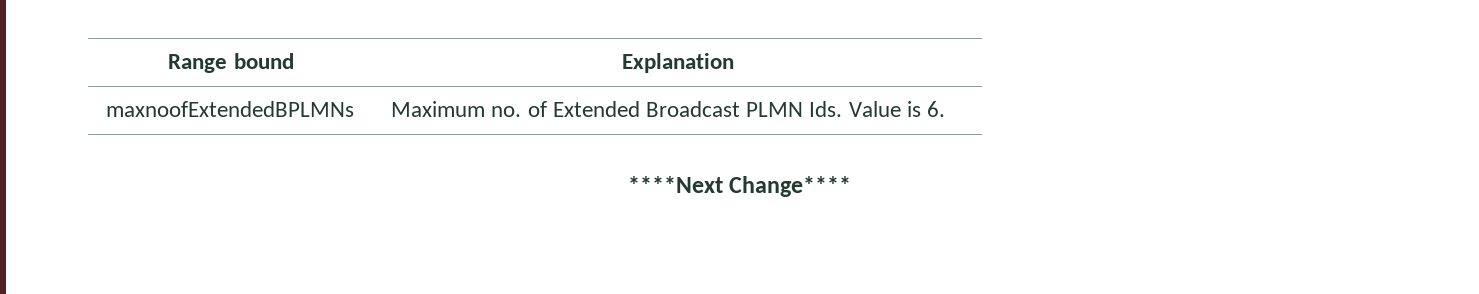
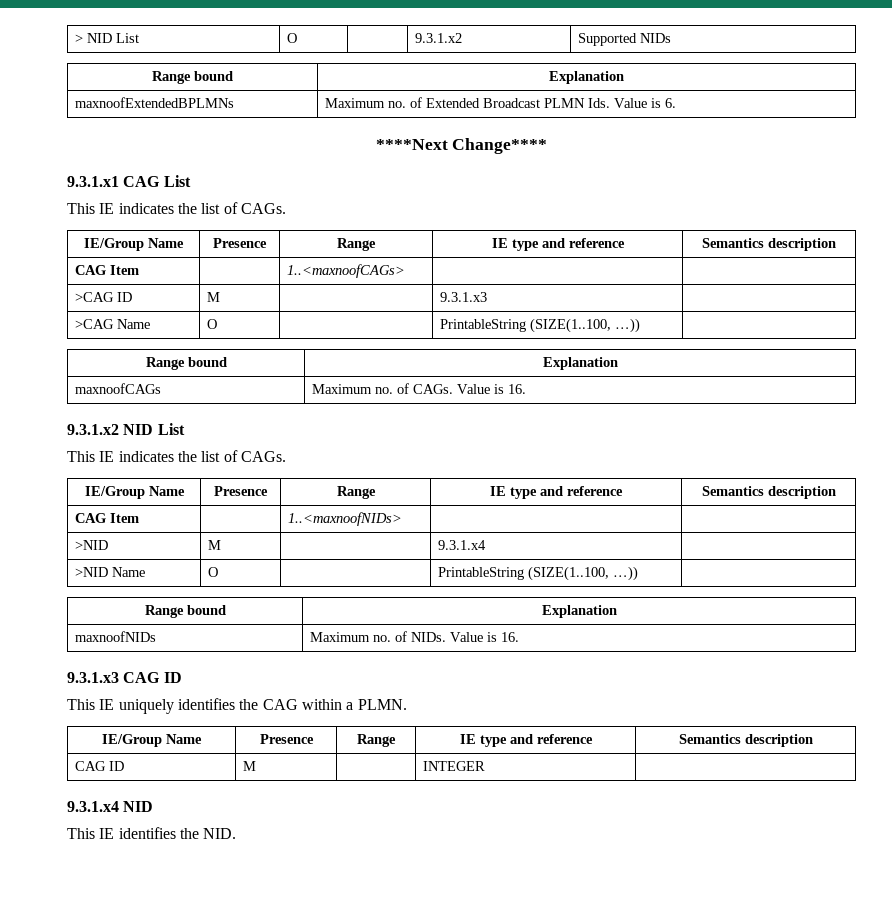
(168, 63) none -> [74,33,139,43] [286,33,297,43] [414,33,462,43] [577,33,671,46] > NID List | O | | 9.3.1.x2 | Supported NIDs //
(852, 186) none -> [67,175,191,187] [67,202,286,214] [84,238,184,251] [213,238,267,248] [337,238,376,251] [491,238,625,251] [701,238,836,251] [74,265,139,275] [286,264,405,278] [74,292,132,302] [206,292,220,302] [439,292,487,302] [74,319,150,329] [206,319,217,329] [439,318,640,333] [145,357,227,370] [542,357,618,370] [74,383,161,394] [311,383,526,394] [67,423,185,435] [67,450,286,462] [84,486,185,499] [214,486,268,496] [336,486,376,499] [490,486,623,499] [701,486,836,499] [74,513,139,523] [287,512,402,526] [74,540,108,550] [207,540,221,550] [437,540,486,550] [74,567,145,577] [207,567,218,577] [437,566,638,581] [144,605,226,618] [541,605,617,618] [74,631,156,642] [309,631,519,642] [67,672,182,683] [67,698,407,714] [102,734,202,747] [259,734,314,744] [357,734,396,747] [459,734,593,747] [678,734,813,747] [74,761,124,771] [242,761,256,771] [422,761,485,771] [67,801,154,812] [67,827,237,839] // 9.3.1.x1 CAG List // This IE indicates the list of CAGs. // IE/Group Name | Presence | Range | IE type and reference | Semantics description // CAG Item | | 1..<maxnoofCAGs> | | // >CAG ID | M | | 9.3.1.x3 | // >CAG Name | O | | PrintableString (SIZE(1..100, …)) | // Range bound | Explanation // maxnoofCAGs | Maximum no. of CAGs. Value is 16. // 9.3.1.x2 NID List // This IE indicates the list of CAGs. // IE/Group Name | Presence | Range | IE type and reference | Semantics description // CAG Item | | 1..<maxnoofNIDs> | | // >NID | M | | 9.3.1.x4 | // >NID Name | O | | PrintableString (SIZE(1..100, …)) | // Range bound | Explanation // maxnoofNIDs | Maximum no. of NIDs. Value is 16. // 9.3.1.x3 CAG ID // This IE uniquely identifies the CAG within a PLMN. // IE/Group Name | Presence | Range | IE type and reference | Semantics description // CAG ID | M | | INTEGER | // 9.3.1.x4 NID // This IE identifies the NID.

